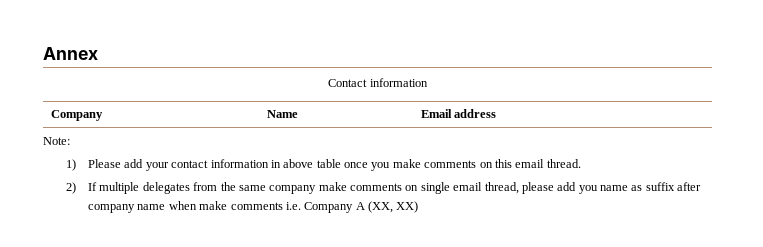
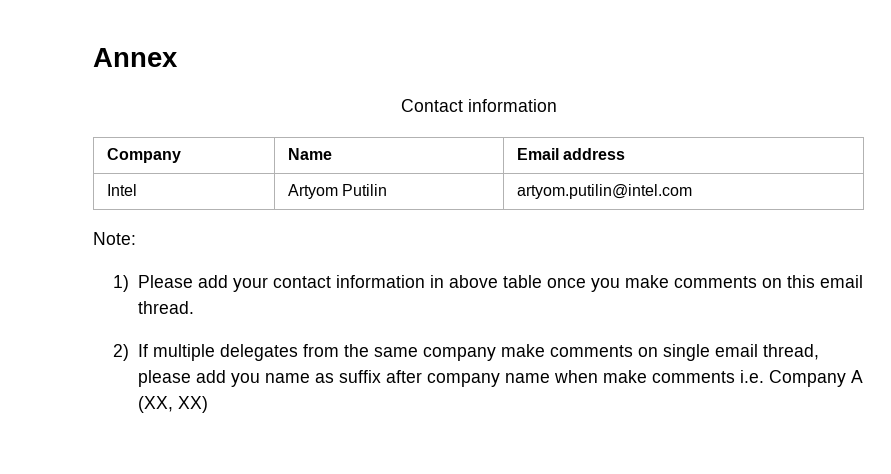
(497, 113) none -> [106,184,137,196] [287,184,388,199] [516,184,692,199] // Intel | Artyom Putilin | artyom.putilin@intel.com

